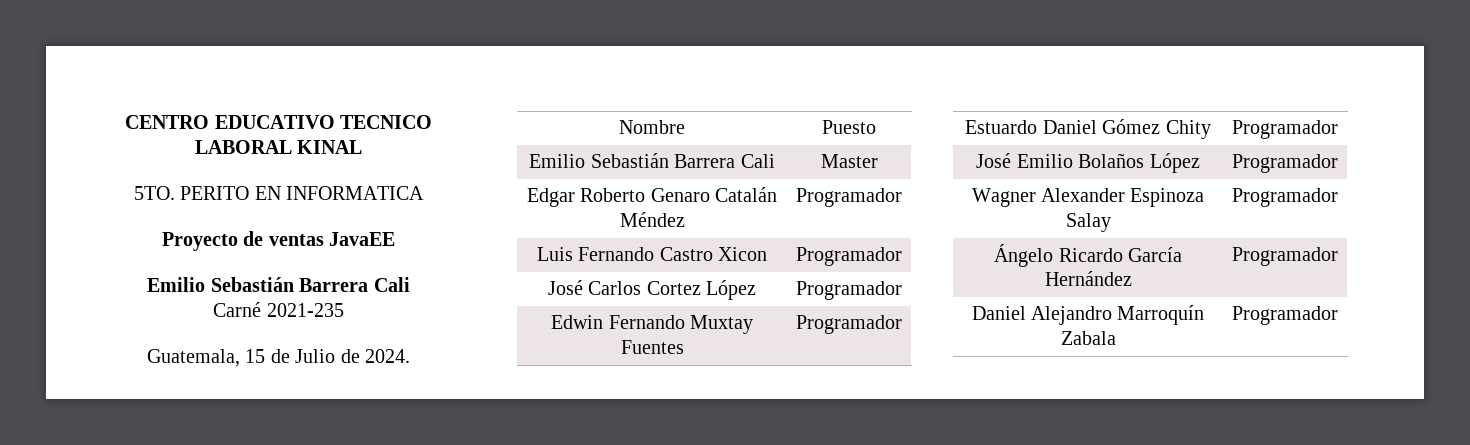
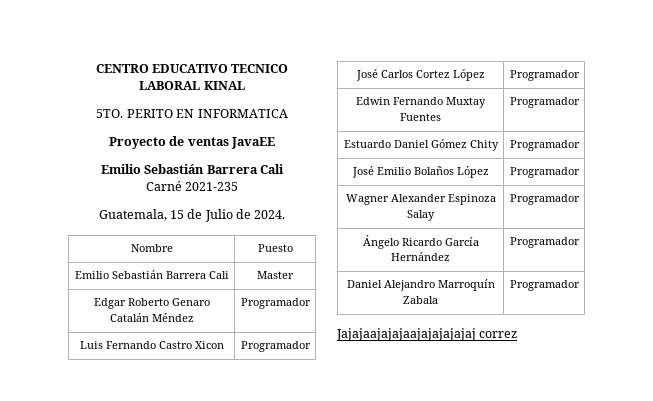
(1338, 315) none -> [336,328,518,341] // Jajajaajajajaajajajajajaj correz

